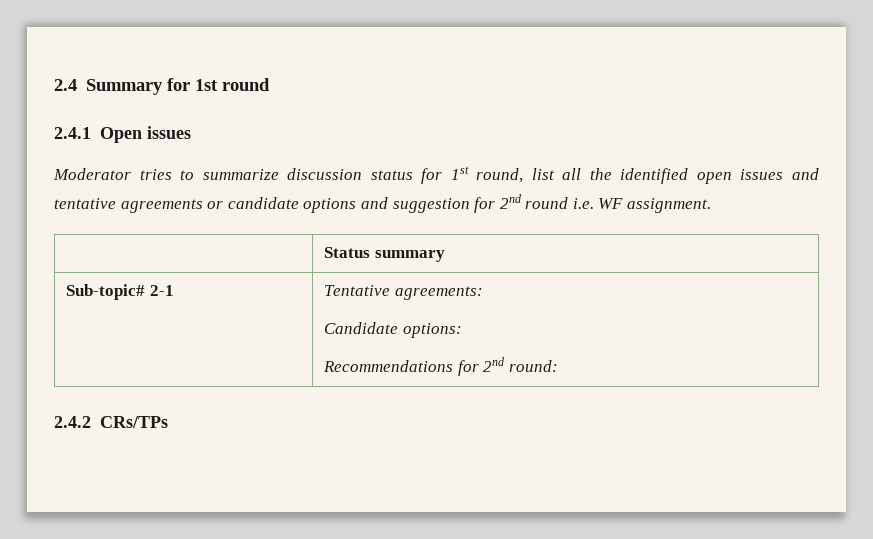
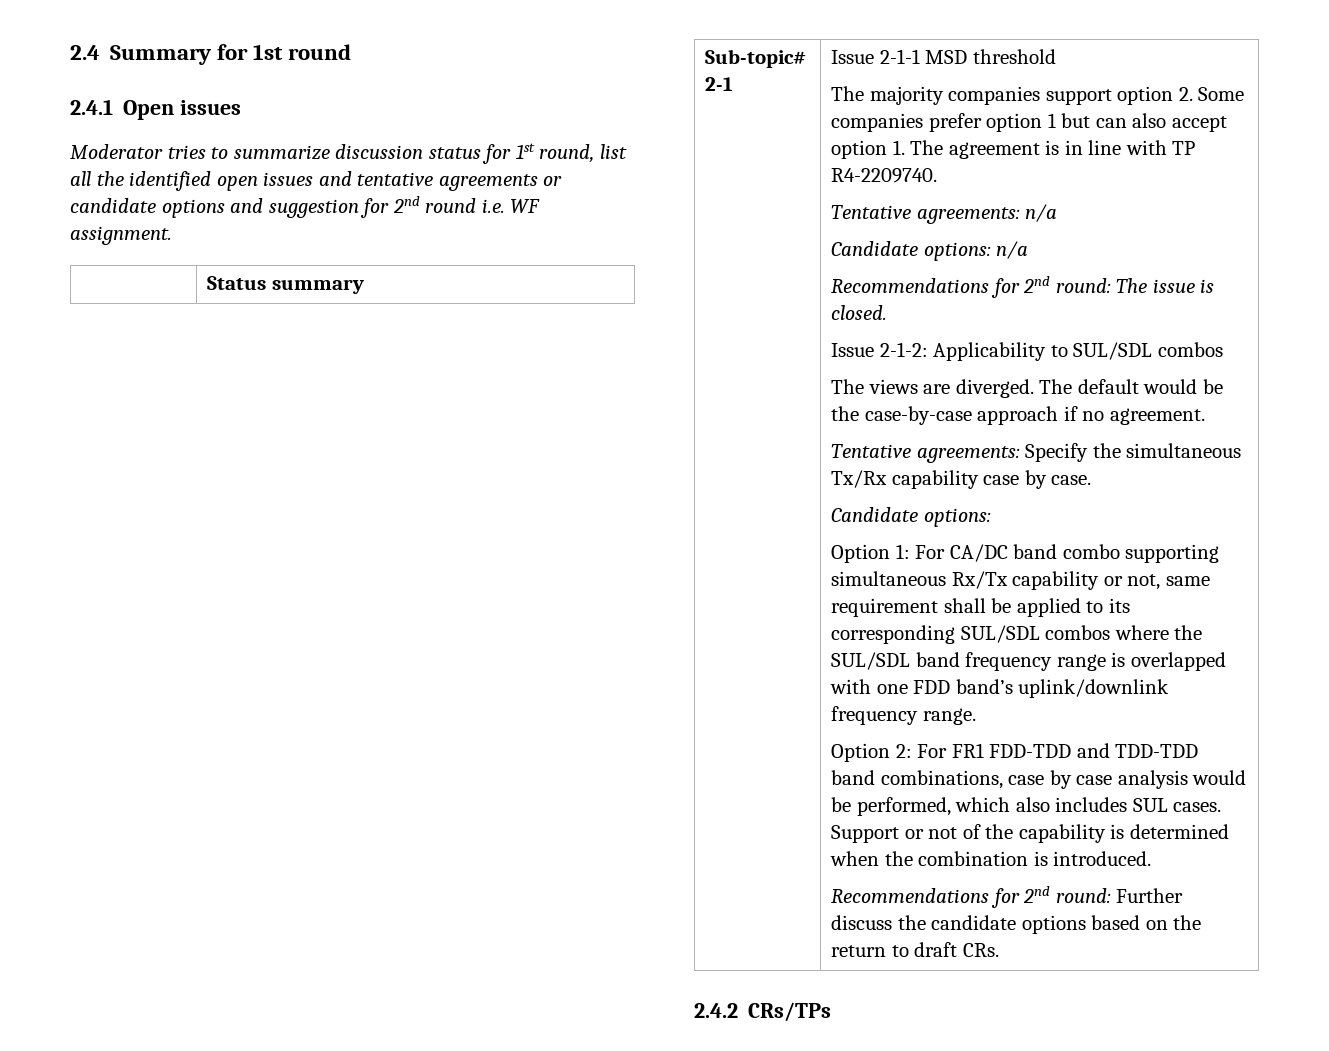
[324,285,483,300] [324,322,462,338] [323,357,559,376] Tentative agreements: // Candidate options: // Recommendations for 2nd round: -> [831,49,1056,64] [831,86,1245,105] [831,113,1227,132] [831,140,1196,159] [831,168,938,183] [831,204,1058,224] [831,241,1029,261] [831,276,1215,298] [831,305,888,320] [831,342,1223,361] [831,379,1223,398] [831,406,1205,425] [831,443,1242,463] [831,470,1092,489] [831,507,991,527] [831,544,1220,563] [831,571,1210,590] [831,598,1130,617] [831,625,1203,644] [831,652,1226,671] [830,679,1170,698] [831,706,976,725] [831,743,1199,762] [831,770,1247,789] [831,797,1222,816] [831,824,1229,843] [830,851,1152,866] [831,886,1184,908] [831,915,1202,934] [831,942,999,957] Issue 2-1-1 MSD threshold // The majority companies support option 2. Some companies prefer option 1 but can also accept option 1. The agreement is in line with TP R4-2209740. // Tentative agreements: n/a // Candidate options: n/a // Recommendations for 2nd round: The issue is closed. // Issue 2-1-2: Applicability to SUL/SDL combos // The views are diverged. The default would be the case-by-case approach if no agreement. // Tentative agreements: Specify the simultaneous Tx/Rx capability case by case. // Candidate options: // Option 1: For CA/DC band combo supporting simultaneous Rx/Tx capability or not, same requirement shall be applied to its corresponding SUL/SDL combos where the SUL/SDL band frequency range is overlapped with one FDD band’s uplink/downlink frequency range. // Option 2: For FR1 FDD-TDD and TDD-TDD band combinations, case by case analysis would be performed, which also includes SUL cases. Support or not of the capability is determined when the combination is introduced. // Recommendations for 2nd round: Further discuss the candidate options based on the return to draft CRs.

